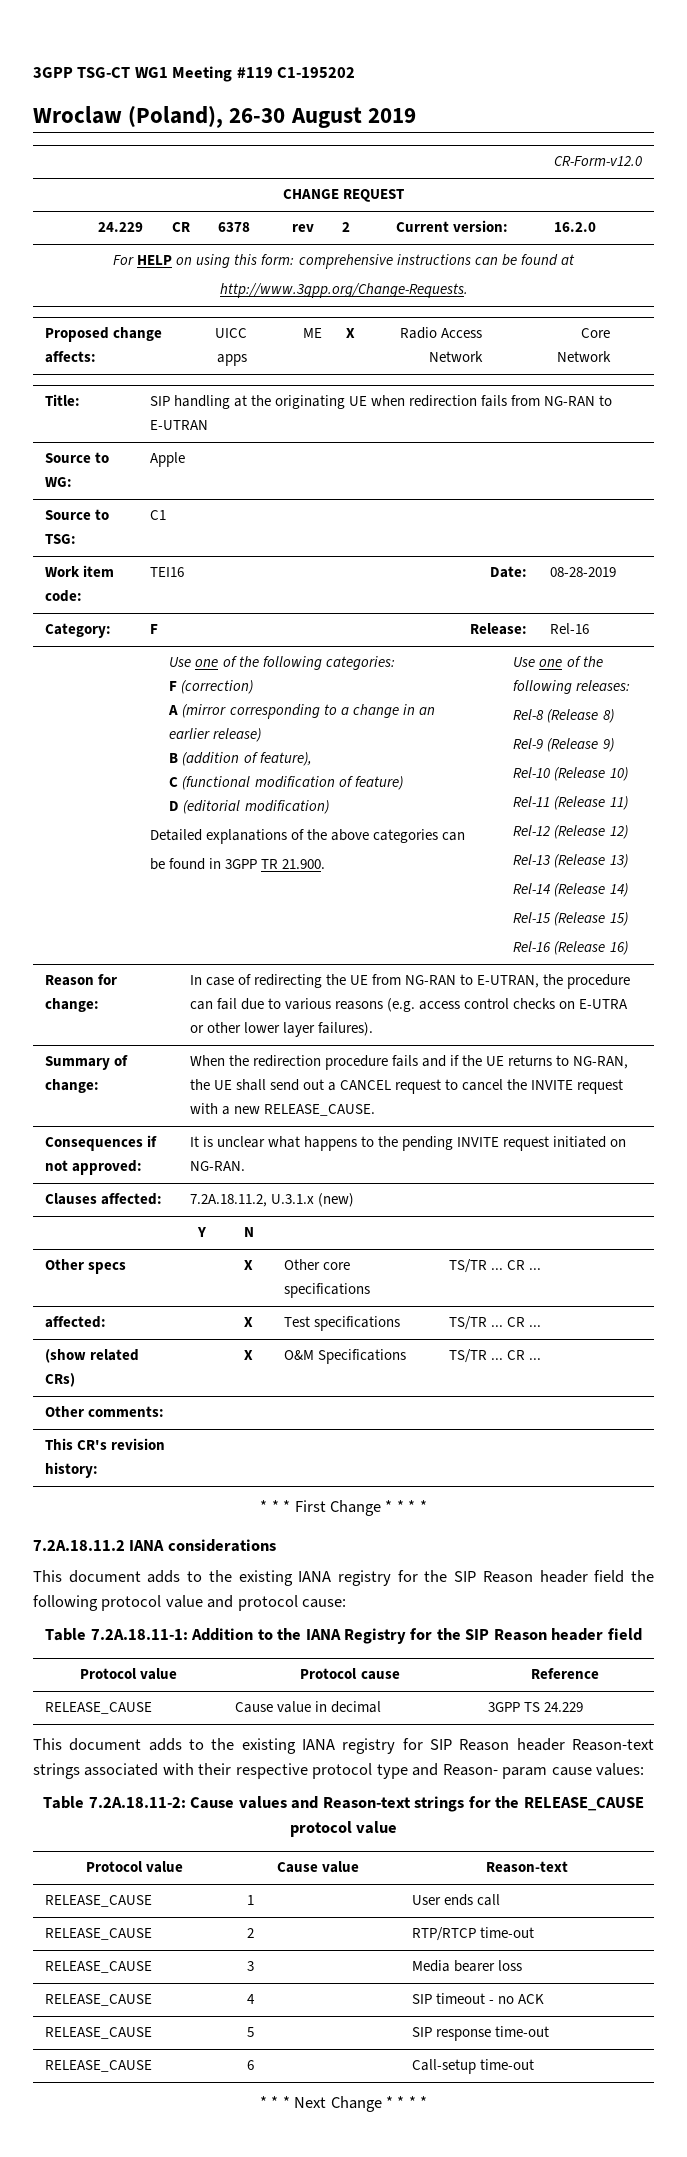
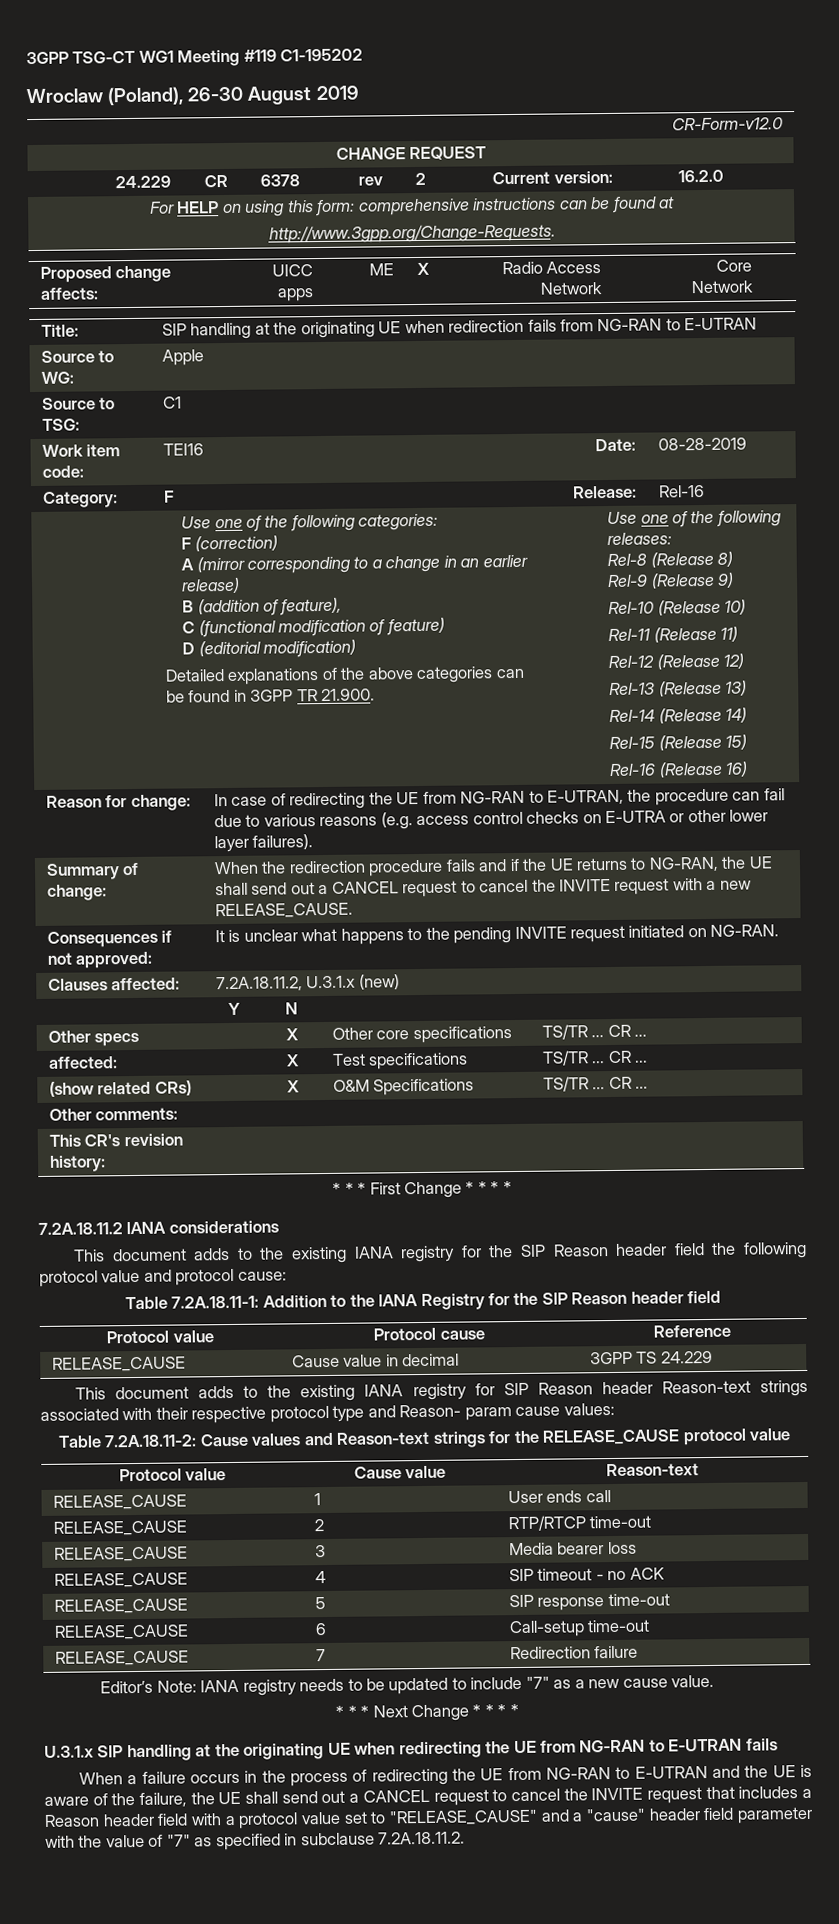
(534, 2064) none -> [54,1650,189,1666] [315,1649,326,1662] [509,1645,639,1660] [100,1674,715,1696] // RELEASE_CAUSE | 7 | Redirection failure // Editor’s Note: IANA registry needs to be updated to include "7" as a new cause value.
(428, 2102) none -> [44,1738,778,1762] [79,1764,813,1787] [44,1786,813,1807] [44,1806,813,1829] [45,1831,466,1851] // U.3.1.x SIP handling at the originating UE when redirecting the UE from NG-RAN to E-UTRAN fails // When a failure occurs in the process of redirecting the UE from NG-RAN to E-UTRAN and the UE is aware of the failure, the UE shall send out a CANCEL request to cancel the INVITE request that includes a Reason header field with a protocol value set to "RELEASE_CAUSE" and a "cause" header field parameter with the value of "7" as specified in subclause 7.2A.18.11.2.

